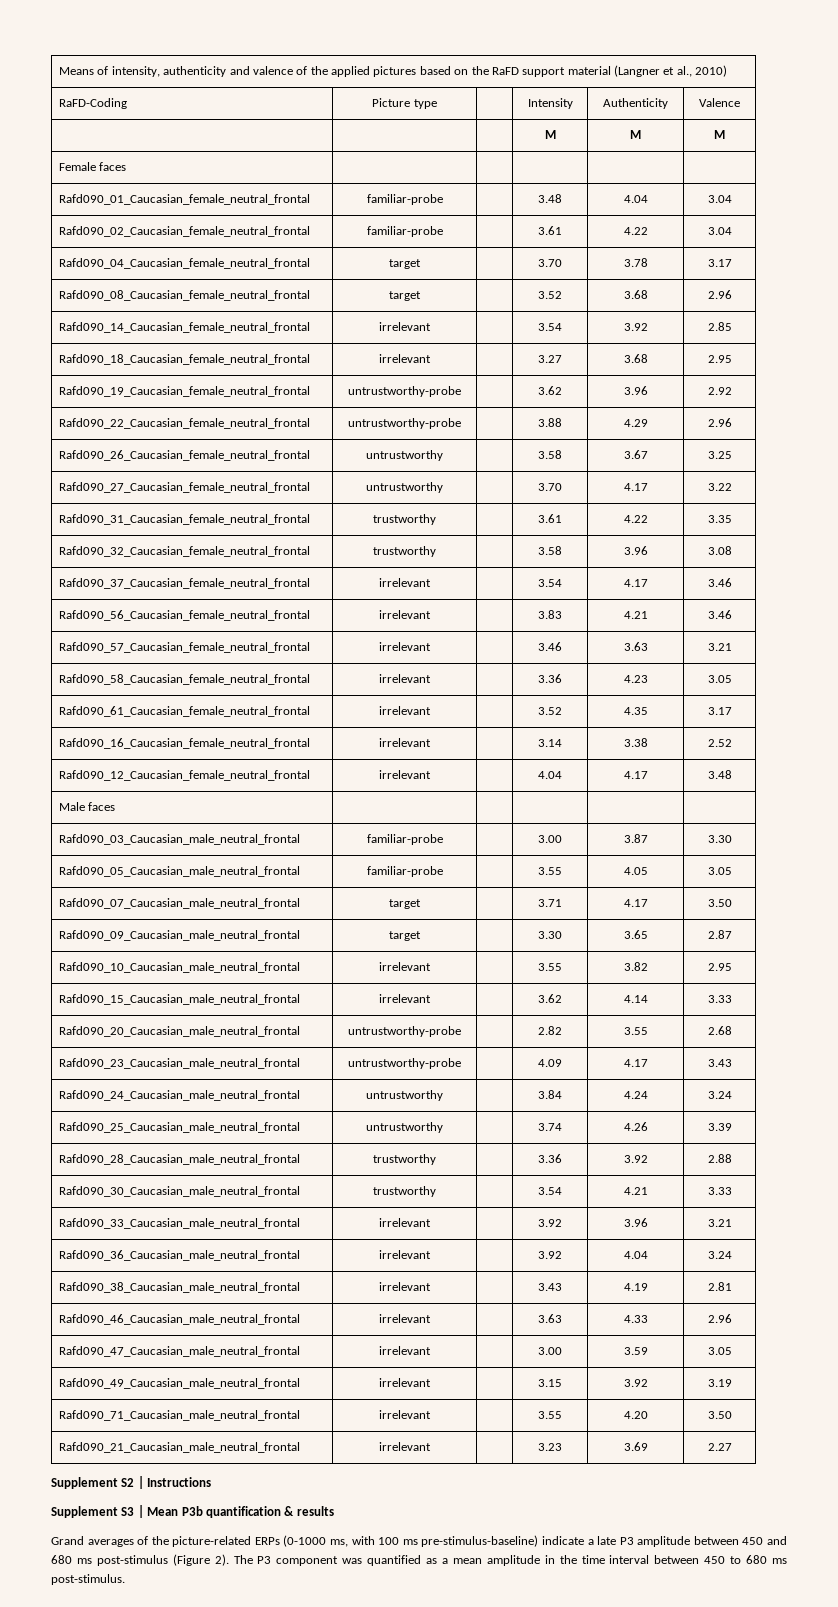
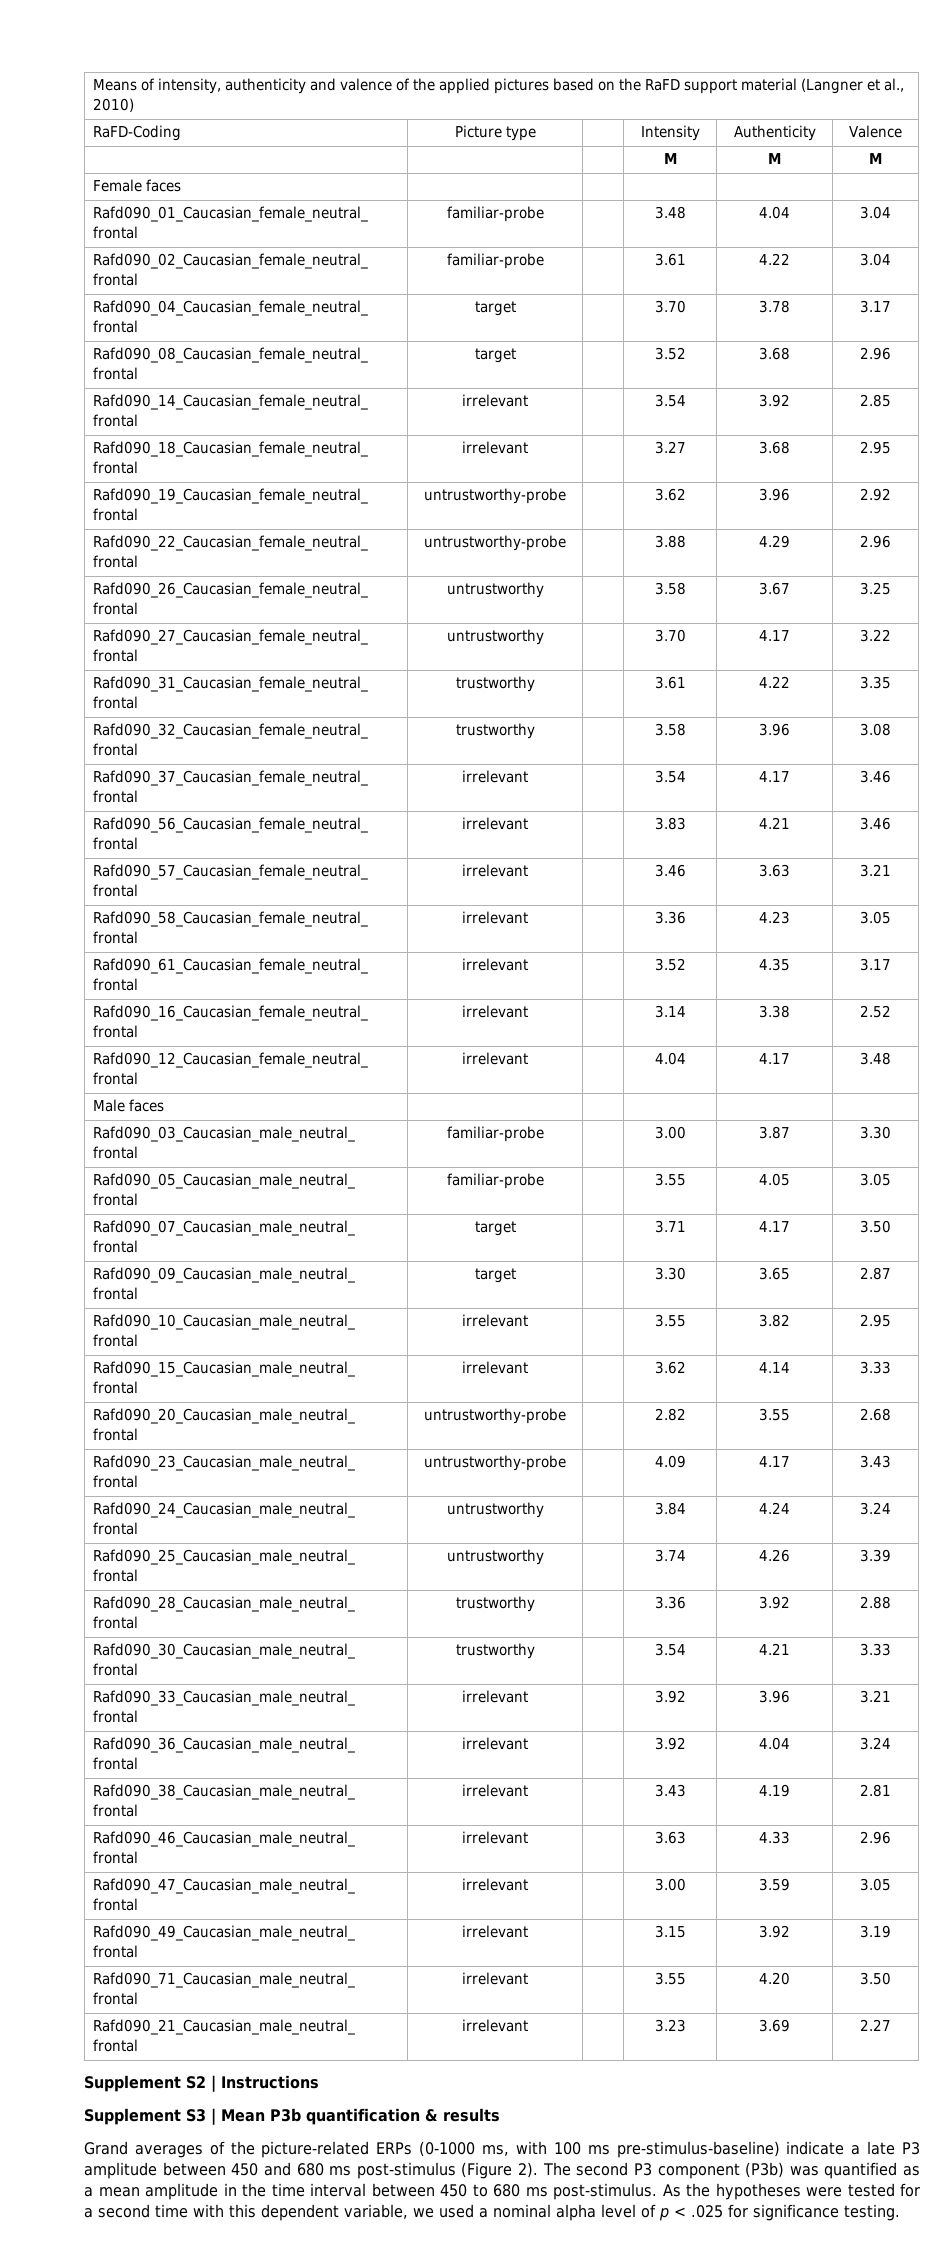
(253, 1559) none -> [576,2162,629,2176] second
(339, 1561) none -> [745,2162,785,2178] (P3b)
(125, 1579) none -> [662,2183,920,2200] [84,2204,900,2221] As the hypotheses were tested for a second time with this dependent variable, we used a nominal alpha level of p < .025 for significance testing.

